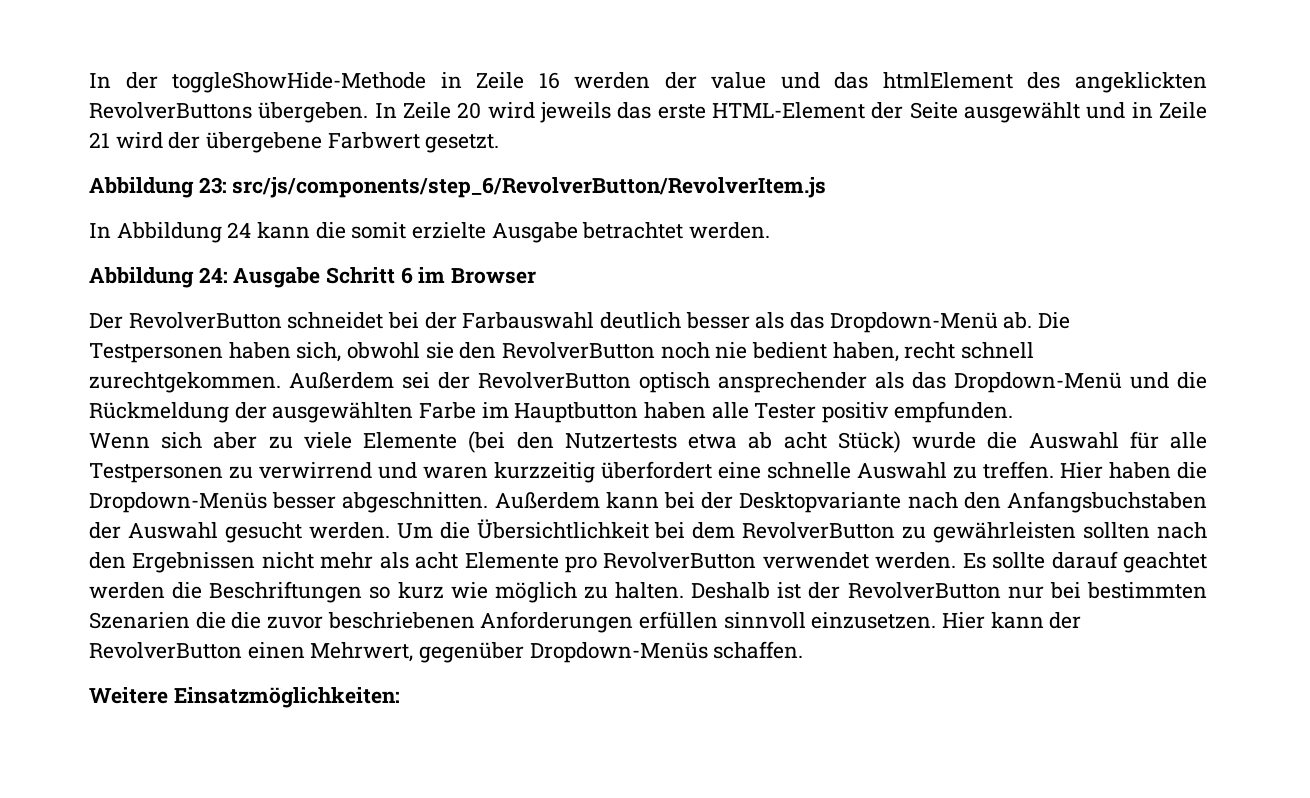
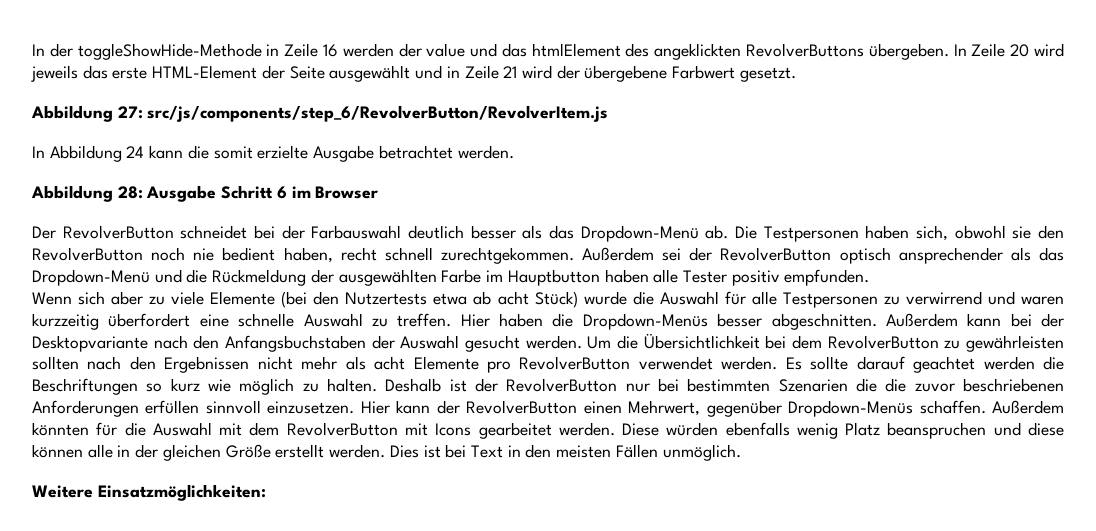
[198,177,227,194] 23: -> [117,106,143,119] 27:
[198,267,228,283] 24: -> [117,186,143,199] 28:
(804, 650) none -> [991,400,1064,414] [32,422,1065,439] [32,444,741,461] Außerdem könnten für die Auswahl mit dem RevolverButton mit Icons gearbeitet werden. Diese würden ebenfalls wenig Platz beanspruchen und diese können alle in der gleichen Größe erstellt werden. Dies ist bei Text in den meisten Fällen unmöglich.

